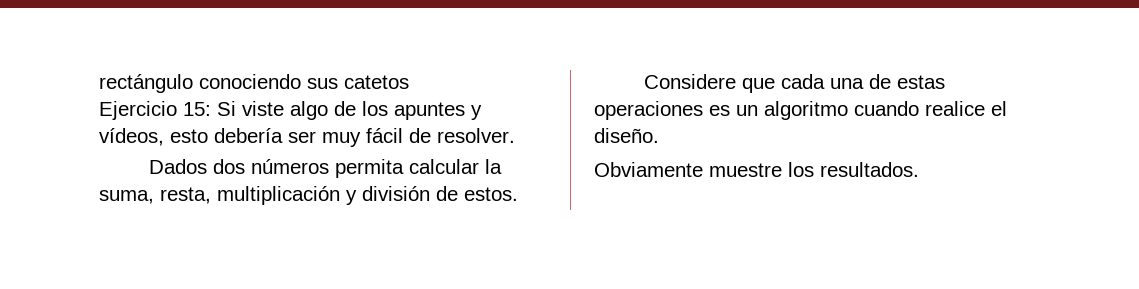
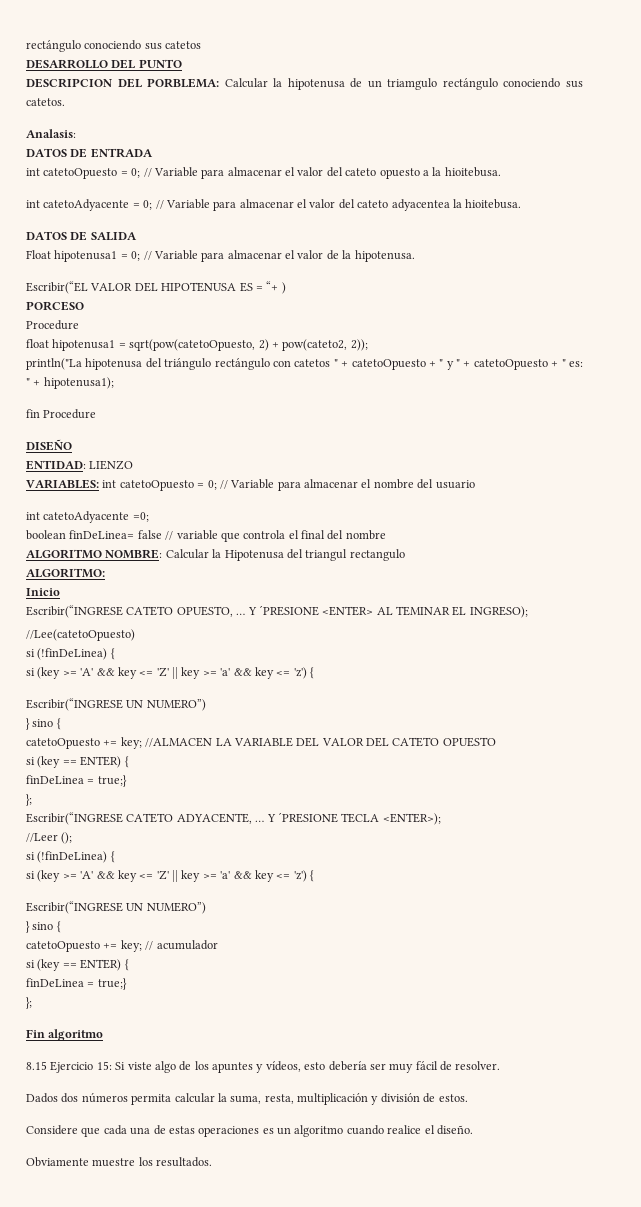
(409, 82) none -> [26,59,182,69] [26,78,583,90] [26,98,65,106] [26,129,76,138] [26,148,153,158] [26,167,501,179] [26,199,522,211] [26,231,137,241] [26,250,415,262] [26,281,286,294] [26,301,84,311] [26,320,79,330] [26,339,368,351] [26,358,584,370] [26,377,114,389] [26,409,97,419] [26,439,72,451] [26,460,134,470] [26,479,475,491] [26,511,149,523] [26,530,386,542] [26,549,405,561] [26,568,105,578] [26,588,60,596] [26,605,528,618] [26,629,135,641] [26,648,115,660] [26,667,314,679] [26,698,206,711] [26,718,61,730] [26,737,496,749] [26,756,129,768] [26,775,127,787] [26,794,32,806] [26,812,441,825] [26,832,73,844] [26,851,115,863] [26,870,314,882] [26,901,206,914] [26,921,61,933] [26,940,218,952] [26,959,129,971] [26,978,127,990] [26,997,32,1009] [26,1029,104,1041] [26,1061,47,1070] DESARROLLO DEL PUNTO // DESCRIPCION DEL PORBLEMA: Calcular la hipotenusa de un triamgulo rectángulo conociendo sus catetos. // Analasis: // DATOS DE ENTRADA // int catetoOpuesto = 0; // Variable para almacenar el valor del cateto opuesto a la hioitebusa. // int catetoAdyacente = 0; // Variable para almacenar el valor del cateto adyacentea la hioitebusa. // DATOS DE SALIDA // Float hipotenusa1 = 0; // Variable para almacenar el valor de la hipotenusa. // Escribir(“EL VALOR DEL HIPOTENUSA ES = “+ ) // PORCESO // Procedure // float hipotenusa1 = sqrt(pow(catetoOpuesto, 2) + pow(cateto2, 2)); // println("La hipotenusa del triángulo rectángulo con catetos " + catetoOpuesto + " y " + catetoOpuesto + " es: " + hipotenusa1); // fin Procedure // DISEÑO // ENTIDAD: LIENZO // VARIABLES: int catetoOpuesto = 0; // Variable para almacenar el nombre del usuario // int catetoAdyacente =0; // boolean finDeLinea= false // variable que controla el final del nombre // ALGORITMO NOMBRE: Calcular la Hipotenusa del triangul rectangulo // ALGORITMO: // Inicio // Escribir(“INGRESE CATETO OPUESTO, … Y ´PRESIONE <ENTER> AL TEMINAR EL INGRESO); // //Lee(catetoOpuesto) // si (!finDeLinea) { // si (key >= 'A' && key <= 'Z' || key >= 'a' && key <= 'z') { // Escribir(“INGRESE UN NUMERO”) // } sino { // catetoOpuesto += key; //ALMACEN LA VARIABLE DEL VALOR DEL CATETO OPUESTO // si (key == ENTER) { // finDeLinea = true;} // }; // Escribir(“INGRESE CATETO ADYACENTE, … Y ´PRESIONE TECLA <ENTER>); // //Leer (); // si (!finDeLinea) { // si (key >= 'A' && key <= 'Z' || key >= 'a' && key <= 'z') { // Escribir(“INGRESE UN NUMERO”) // } sino { // catetoOpuesto += key; // acumulador // si (key == ENTER) { // finDeLinea = true;} // }; // Fin algoritmo // 8.15

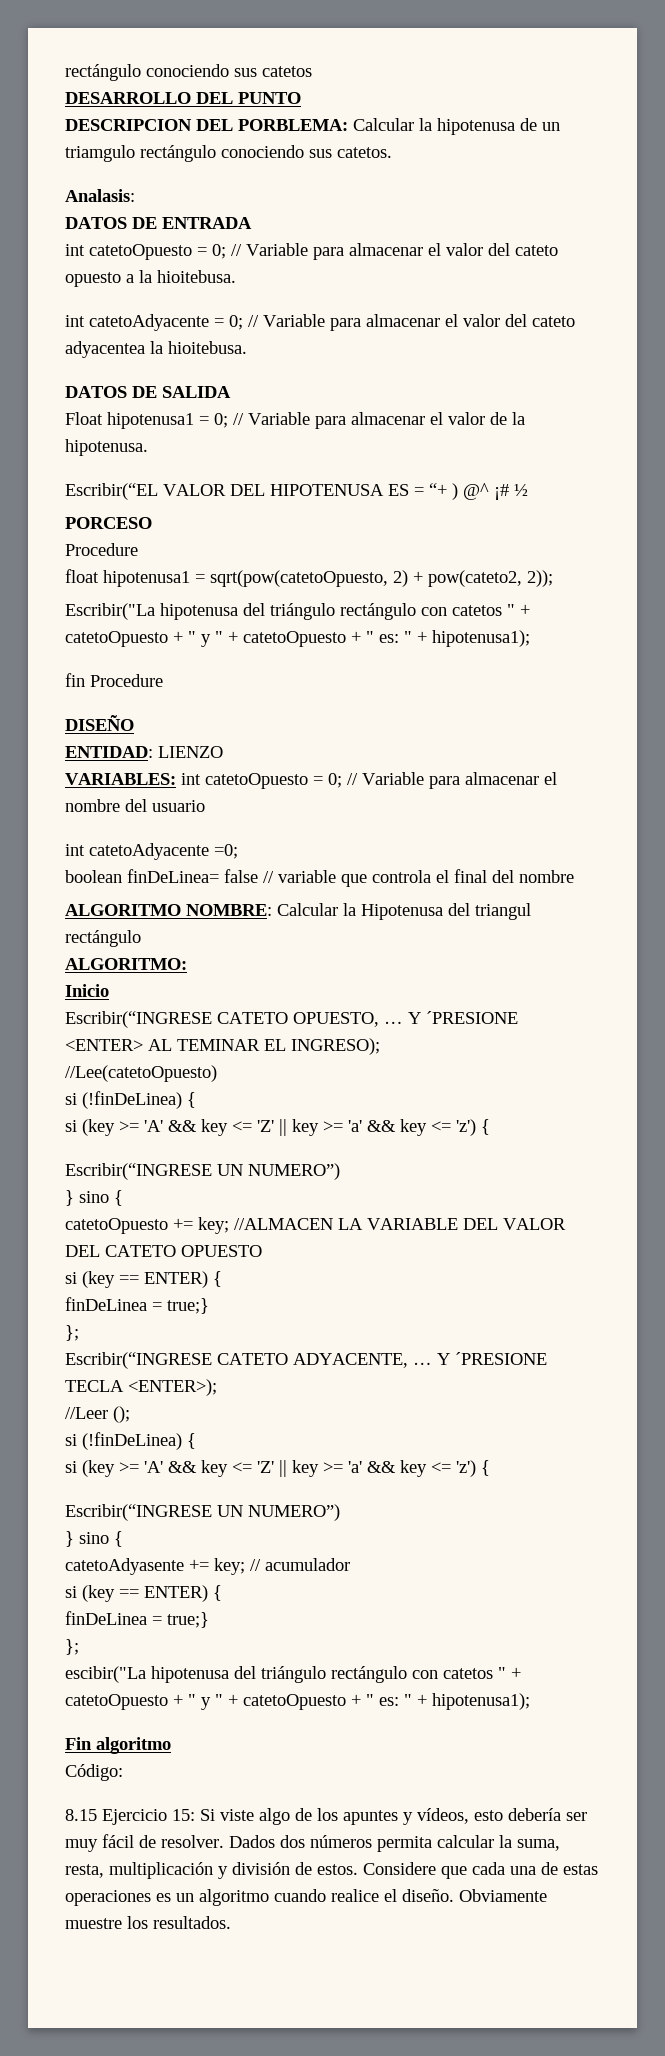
(286, 288) none -> [463,483,528,500] @^ ¡# ½
[26,358,82,370] println("La -> [65,603,155,620] Escribir("La
[349,549,405,561] rectangulo -> [65,930,141,947] rectángulo
[26,941,100,952] catetoOpuesto -> [65,1558,184,1575] catetoAdyasente
(32, 1003) none -> [65,1666,521,1683] [65,1693,530,1710] // escibir("La hipotenusa del triángulo rectángulo con catetos " + catetoOpuesto + " y " + catetoOpuesto + " es: " + hipotenusa1);
(104, 1035) none -> [65,1764,123,1781] // Código:
(501, 1065) // -> (224, 1841) none
(468, 1098) // -> (358, 1869) none
(473, 1130) // -> (454, 1895) none

